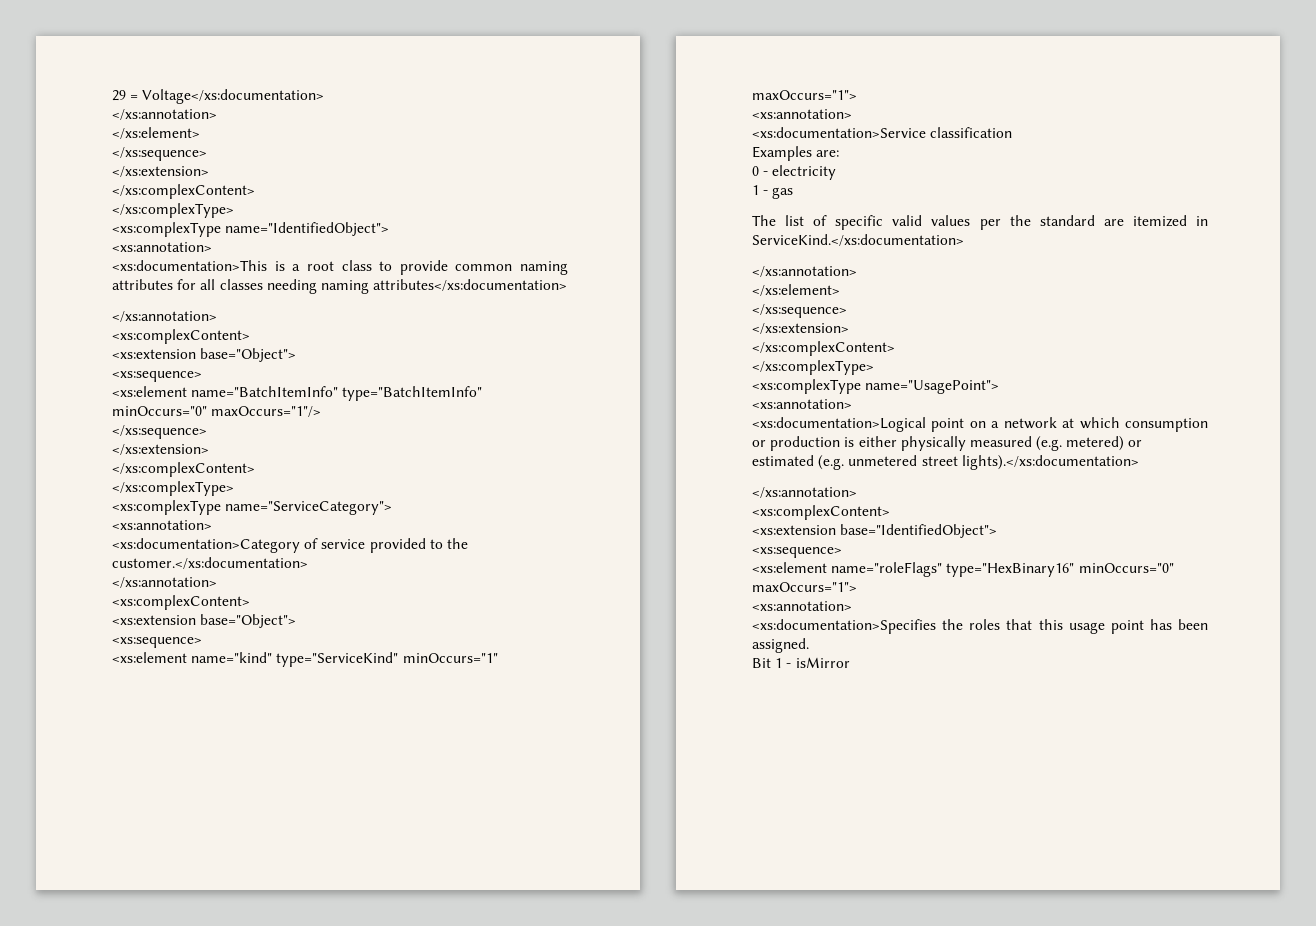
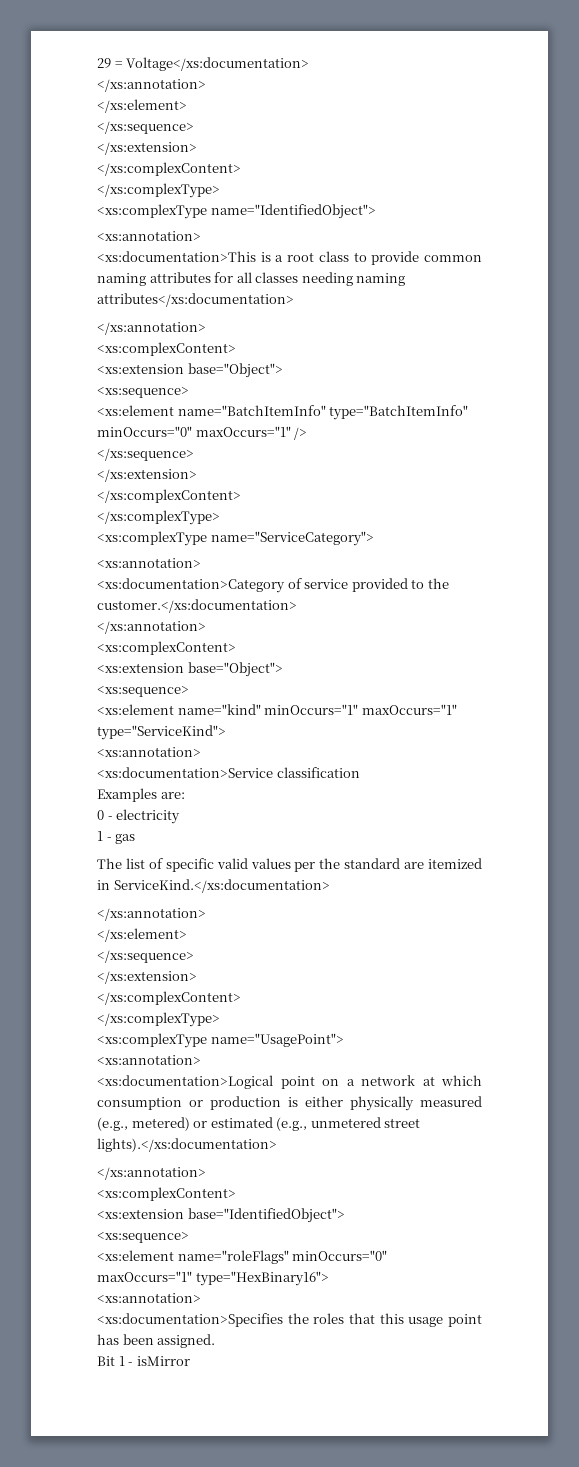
[211,406,322,417] maxOccurs="1"/> -> [195,426,308,440] maxOccurs="1" />
[276,652,498,667] [752,90,857,100] type="ServiceKind" minOccurs="1" maxOccurs="1"> -> [264,704,457,715] [97,725,226,740] minOccurs="1" maxOccurs="1" type="ServiceKind">
[1036,436,1063,451] (e.g. -> [97,1117,128,1131] (e.g.,
[818,455,845,470] (e.g. -> [276,1117,308,1131] (e.g.,
[946,563,1174,577] [752,582,857,592] type="HexBinary16" minOccurs="0" maxOccurs="1"> -> [292,1250,388,1261] [97,1271,329,1286] minOccurs="0" maxOccurs="1" type="HexBinary16">

